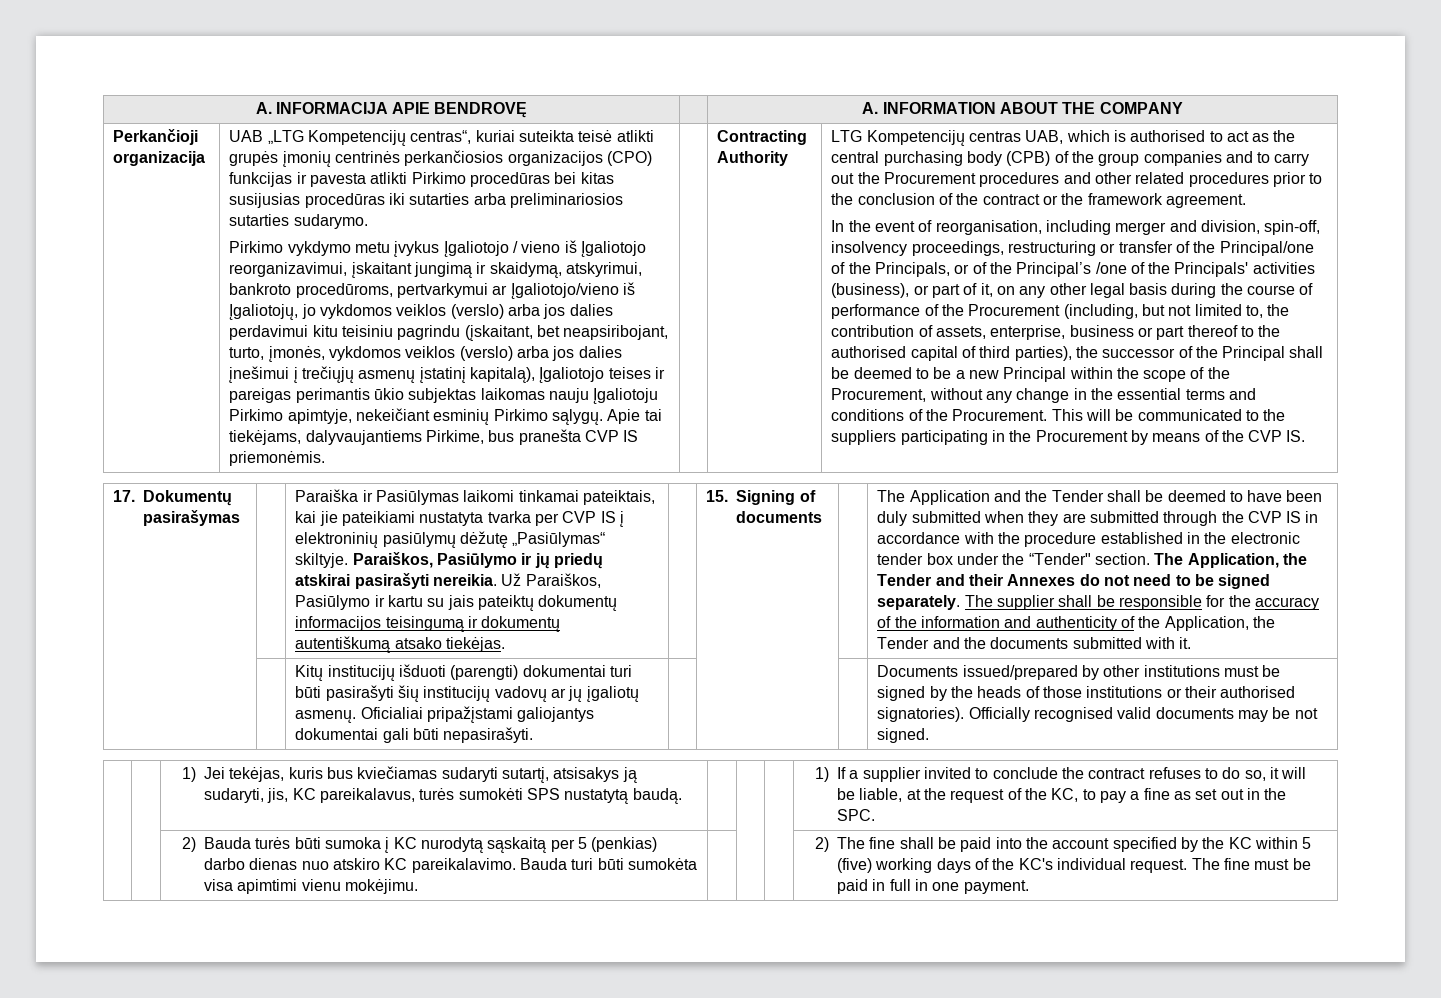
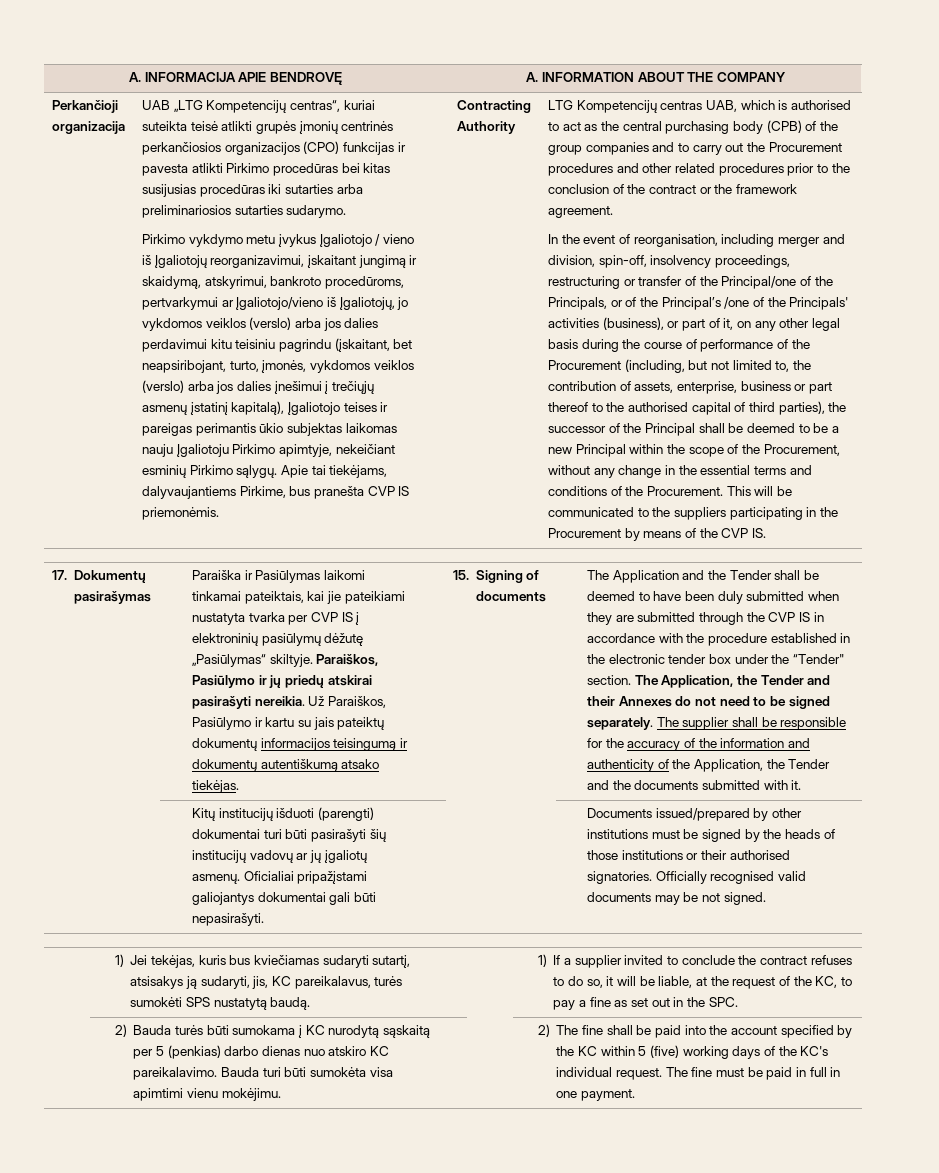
[580,241,646,257] Įgaliotojo -> [154,255,207,268] Įgaliotojų
[877,707,965,722] signatories). -> [586,871,652,884] signatories.
[325,837,382,849] sumoka -> [232,1025,296,1035] sumokama

